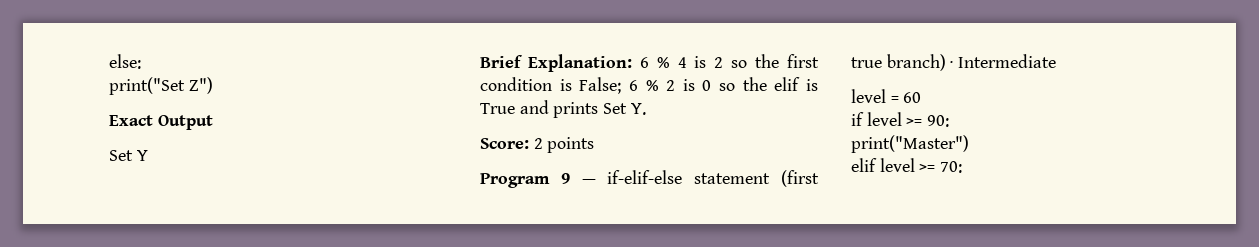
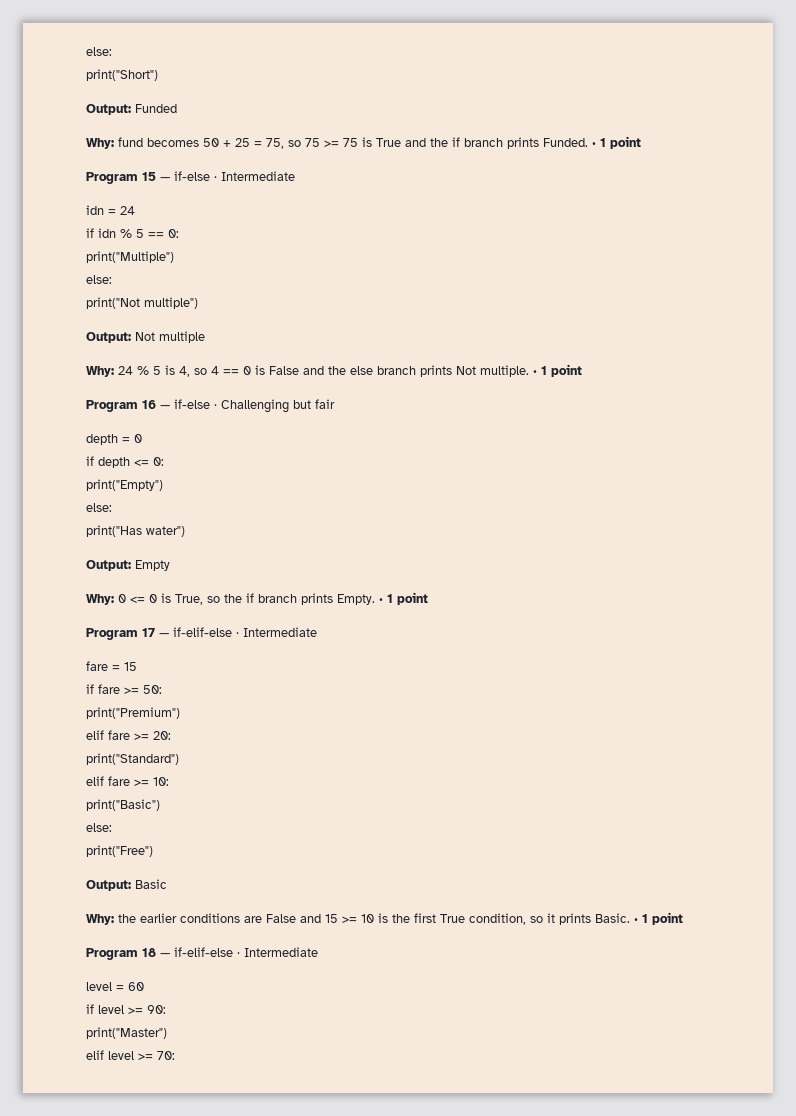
[109,54,141,69] [109,77,213,95] [109,115,213,130] [109,150,148,161] [480,54,819,72] [480,77,818,94] [480,100,646,118] [480,137,595,153] [480,170,819,188] [851,54,946,71] else: // print("Set Z") // Exact Output // Set Y // Brief Explanation: 6 % 4 is 2 so the first condition is False; 6 % 2 is 0 so the elif is True and prints Set Y. // Score: 2 points // Program 9 — if-elif-else statement (first true branch) -> [86,47,112,56] [86,69,158,81] [86,104,177,115] [86,136,641,149] [86,171,295,184] [86,205,135,215] [86,228,179,238] [86,251,174,263] [86,275,112,284] [86,297,198,309] [86,331,205,343] [86,364,582,377] [86,399,335,413] [86,434,142,445] [86,456,164,468] [86,479,163,491] [86,503,112,512] [86,525,185,537] [86,560,170,571] [86,592,428,605] [86,627,317,640] [86,661,137,671] [86,684,162,694] [86,707,180,719] [86,730,171,740] [86,753,179,765] [86,776,169,786] [86,799,160,811] [86,823,112,832] [86,845,153,857] [86,879,167,891] [86,912,683,925] [86,947,233,960] else: // print("Short") // Output: Funded // Why: fund becomes 50 + 25 = 75, so 75 >= 75 is True and the if branch prints Funded. · 1 point // Program 15 — if-else · Intermediate // idn = 24 // if idn % 5 == 0: // print("Multiple") // else: // print("Not multiple") // Output: Not multiple // Why: 24 % 5 is 4, so 4 == 0 is False and the else branch prints Not multiple. · 1 point // Program 16 — if-else · Challenging but fair // depth = 0 // if depth <= 0: // print("Empty") // else: // print("Has water") // Output: Empty // Why: 0 <= 0 is True, so the if branch prints Empty. · 1 point // Program 17 — if-elif-else · Intermediate // fare = 15 // if fare >= 50: // print("Premium") // elif fare >= 20: // print("Standard") // elif fare >= 10: // print("Basic") // else: // print("Free") // Output: Basic // Why: the earlier conditions are False and 15 >= 10 is the first True condition, so it prints Basic. · 1 point // Program 18 — if-elif-else

